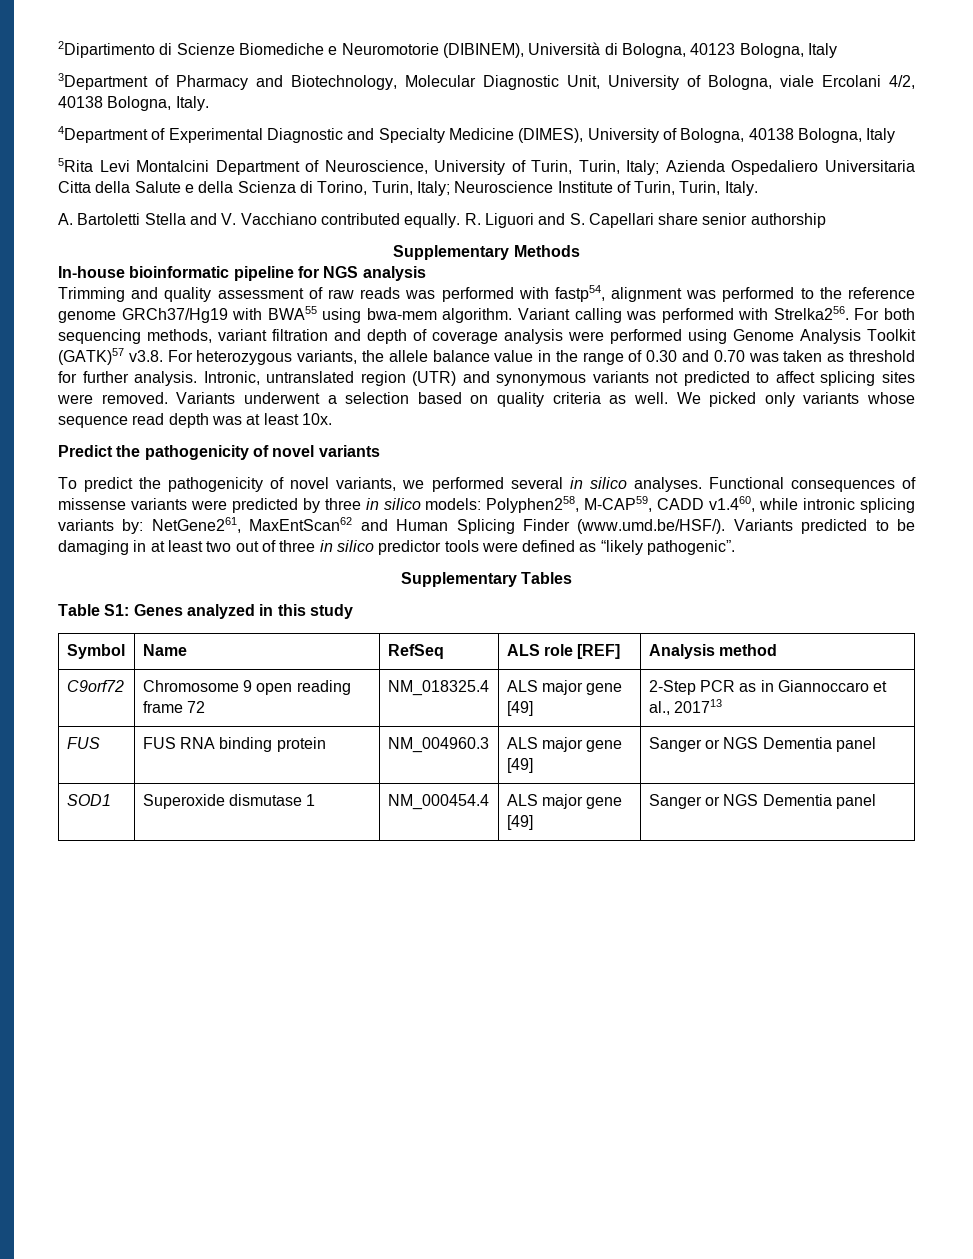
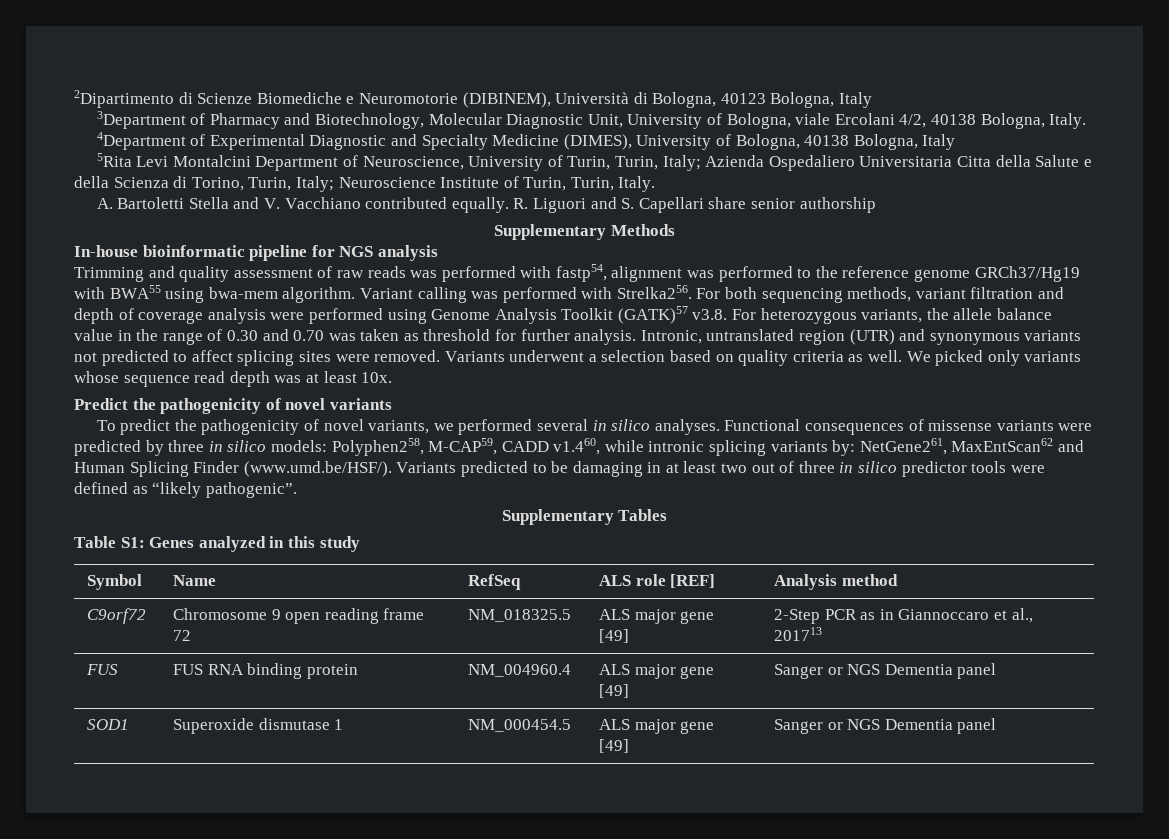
[387,680,489,696] NM_018325.4 -> [468,609,572,622] NM_018325.5
[387,737,489,753] NM_004960.3 -> [468,664,572,677] NM_004960.4
[387,794,489,810] NM_000454.4 -> [468,719,572,732] NM_000454.5

